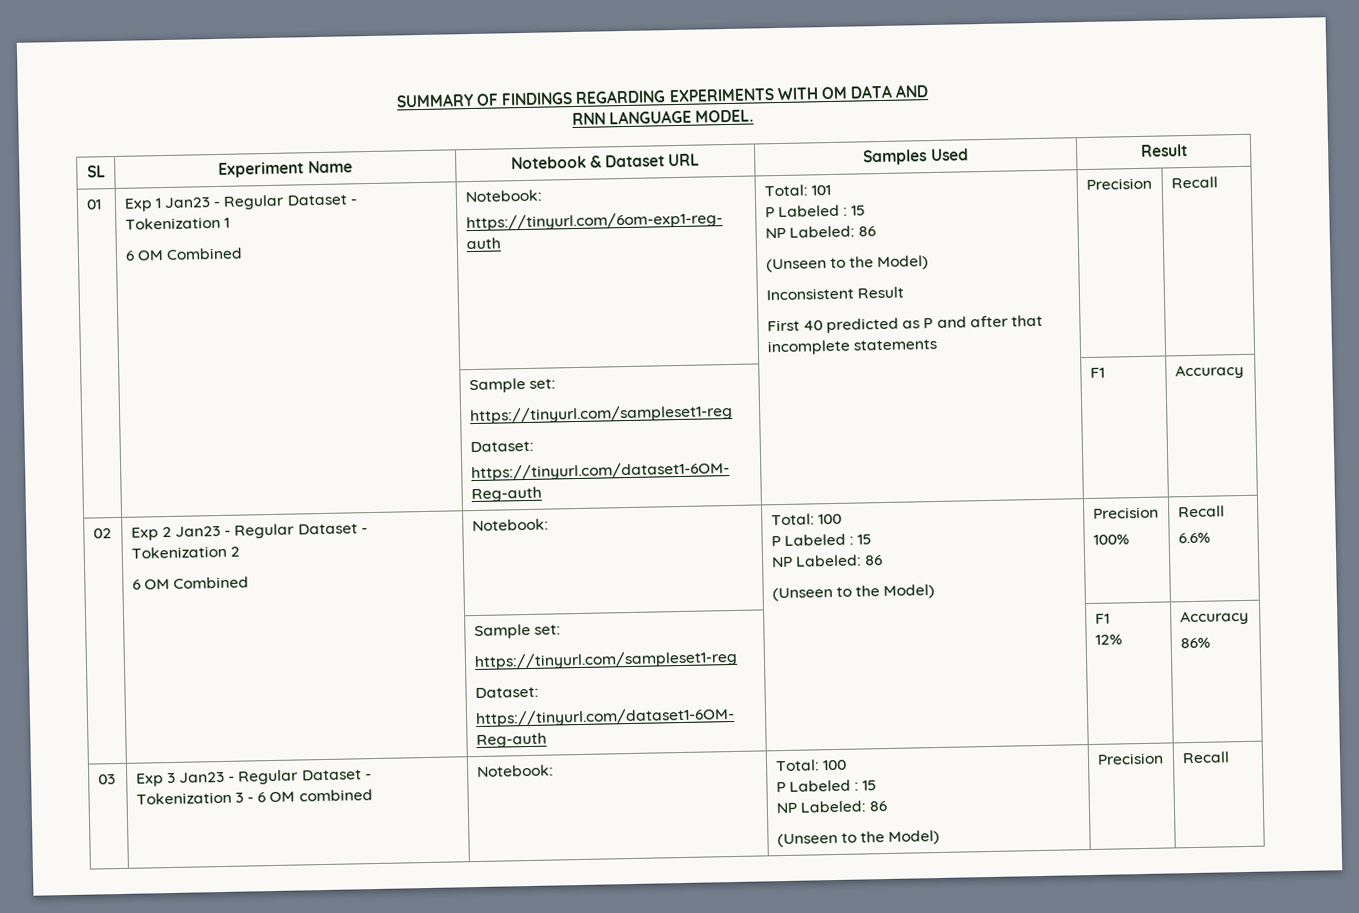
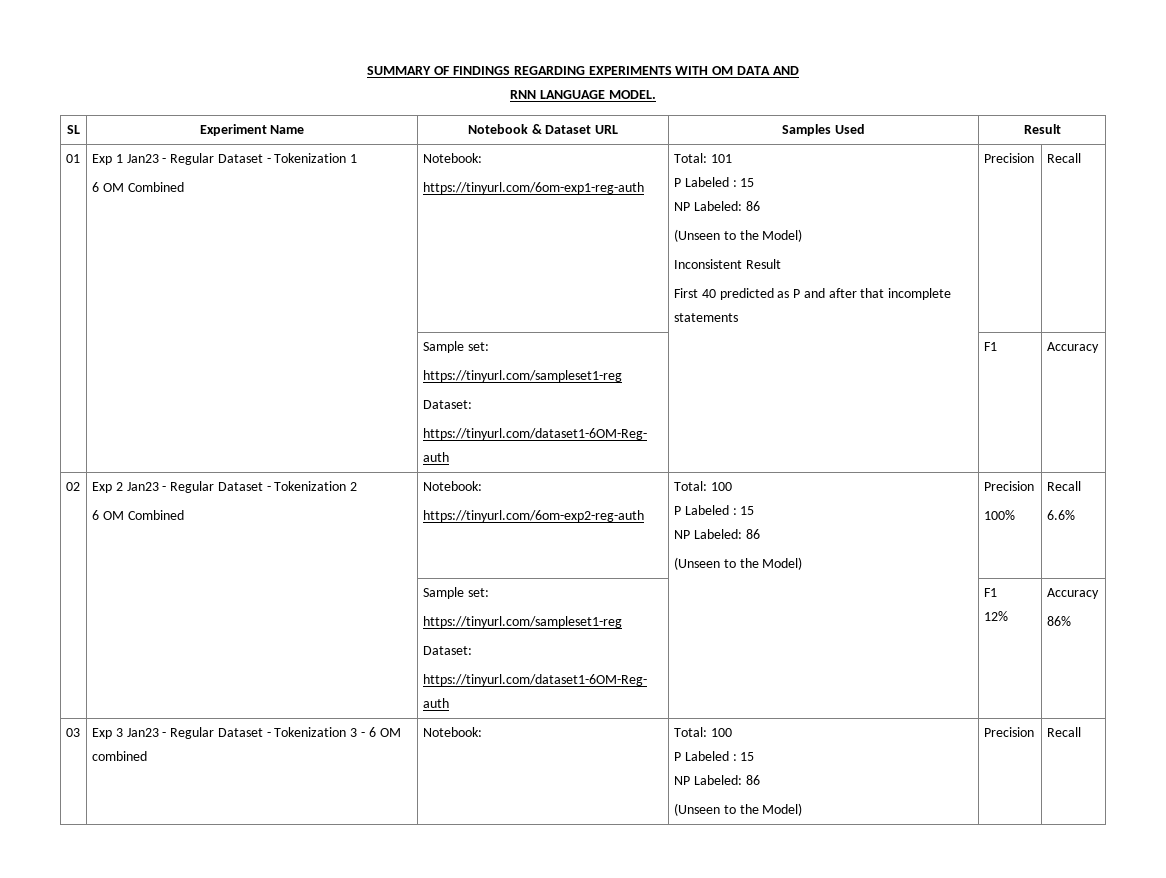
(549, 525) none -> [422,510,644,522] // https://tinyurl.com/6om-exp2-reg-auth

